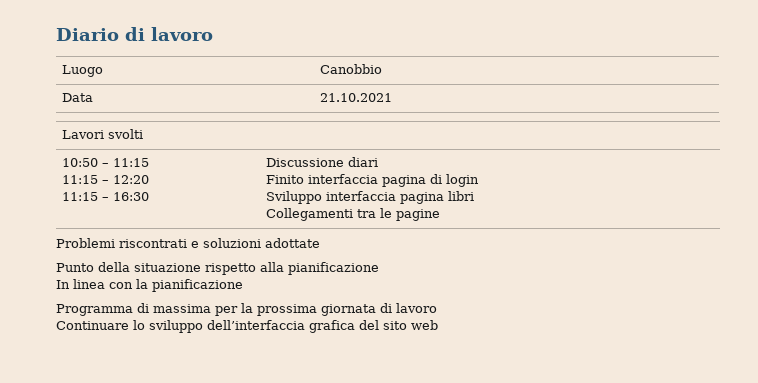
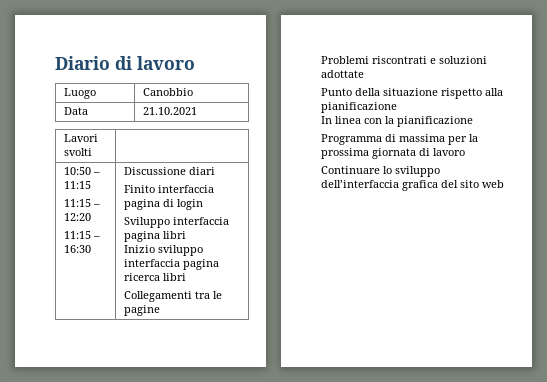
(475, 196) none -> [123,245,203,256] [123,259,219,270] [123,273,186,281] // Inizio sviluppo interfaccia pagina ricerca libri

